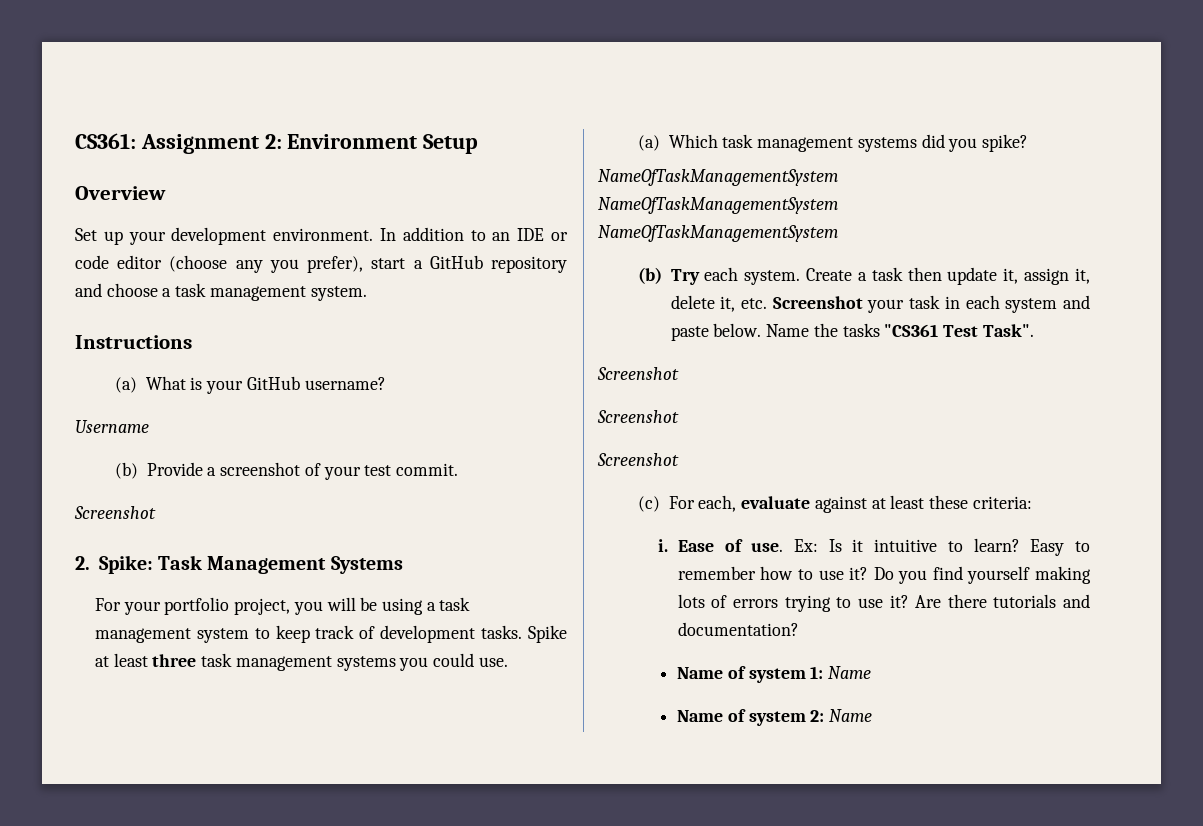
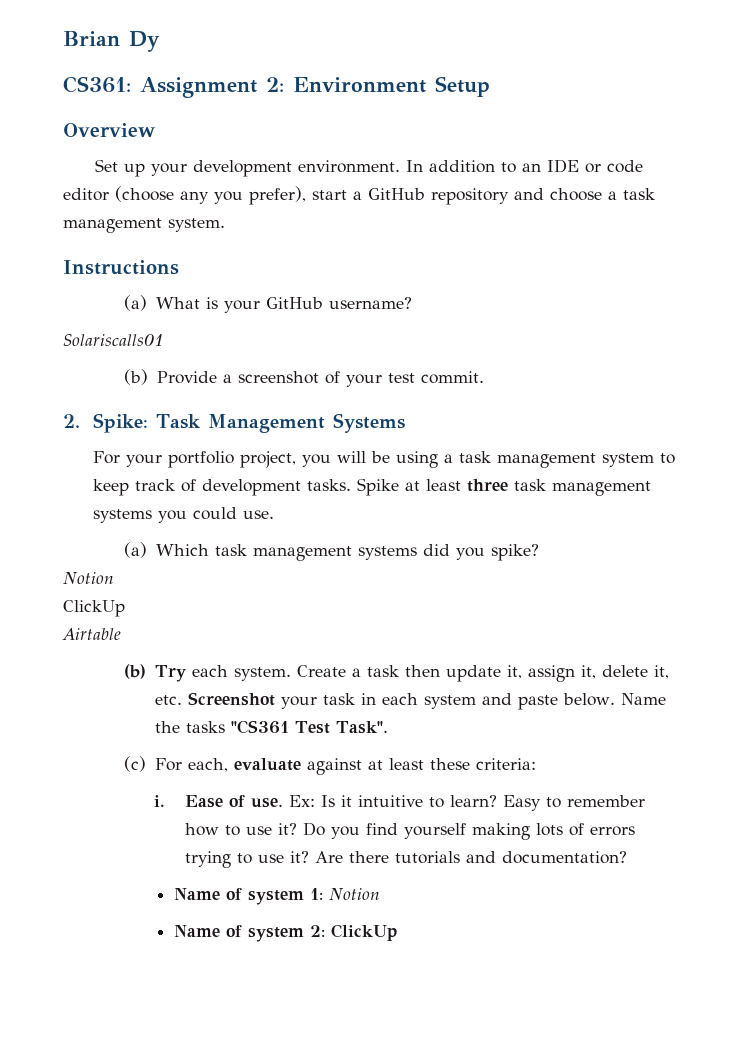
(75, 141) none -> [63,31,160,52] Brian Dy //
[75,420,149,433] Username -> [63,334,164,346] Solariscalls01
[74,506,156,519] // Screenshot -> (484, 377) none
[598,169,838,186] [598,197,838,214] [598,225,838,242] NameOfTaskManagementSystem // NameOfTaskManagementSystem // NameOfTaskManagementSystem -> [63,572,113,584] [63,600,125,617] [62,628,121,640] Notion // ClickUp // Airtable
[597,367,679,380] [597,410,679,423] [597,453,679,466] // Screenshot // Screenshot // Screenshot -> (388, 727) none
[827,666,871,679] Name -> [328,888,379,900] Notion
[828,709,872,722] Name -> [330,924,397,941] ClickUp

